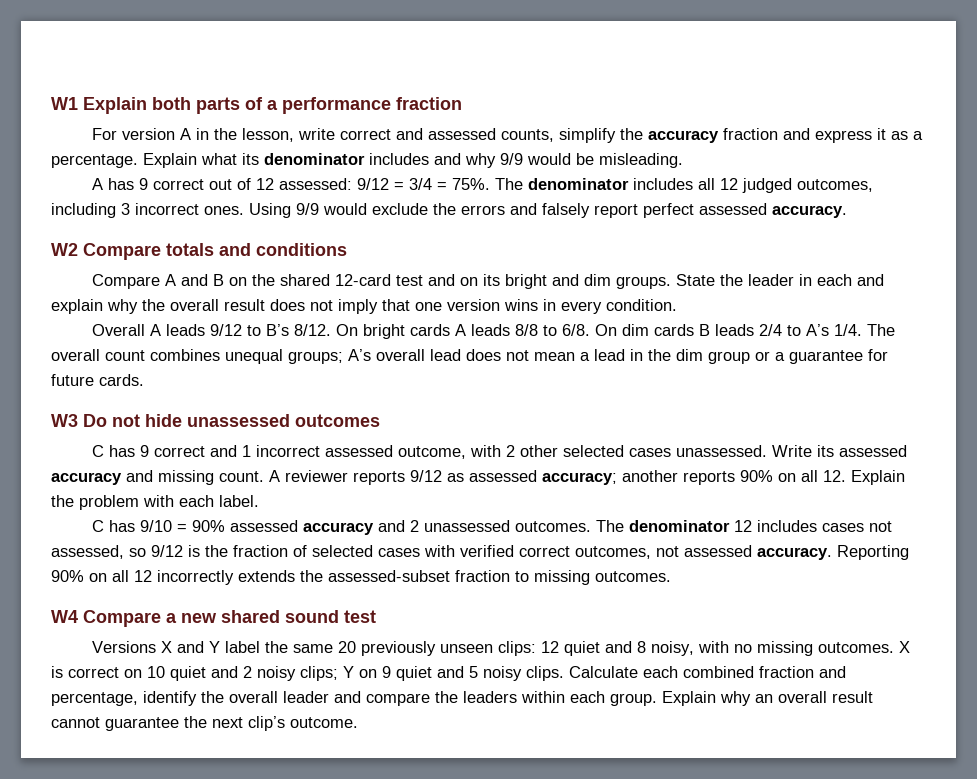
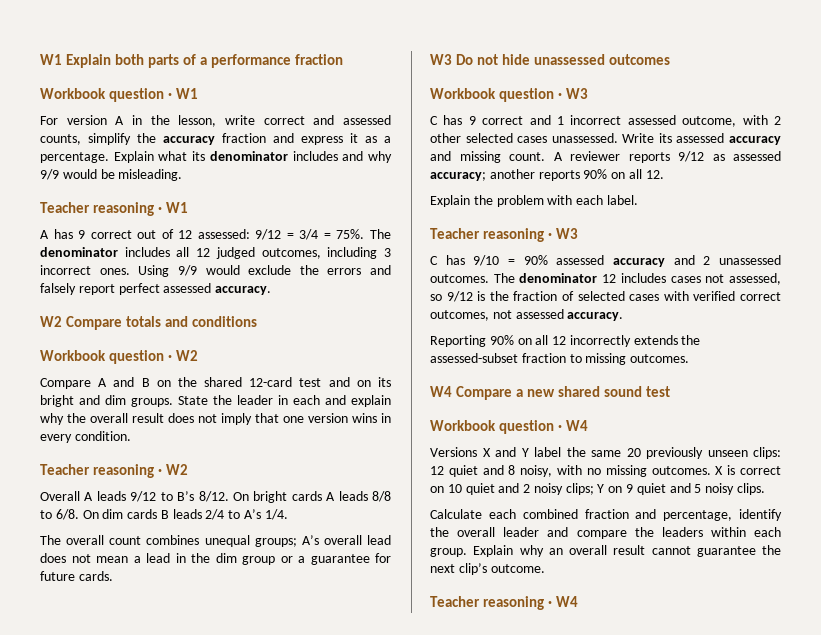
(462, 103) none -> [40,88,199,102] // Workbook question · W1
(683, 160) none -> [40,202,189,216] // Teacher reasoning · W1
(347, 249) none -> [40,350,199,364] // Workbook question · W2
(677, 305) none -> [40,464,189,478] // Teacher reasoning · W2
(863, 330) none -> (288, 514) //
(380, 420) none -> [430,88,589,102] // Workbook question · W3
(846, 476) none -> (664, 174) //
(259, 501) none -> [430,228,579,242] // Teacher reasoning · W3
(832, 553) none -> (624, 316) //
(376, 616) none -> [430,420,589,434] // Workbook question · W4
(564, 673) none -> (765, 489) //
(358, 722) none -> [430,596,579,610] // Teacher reasoning · W4

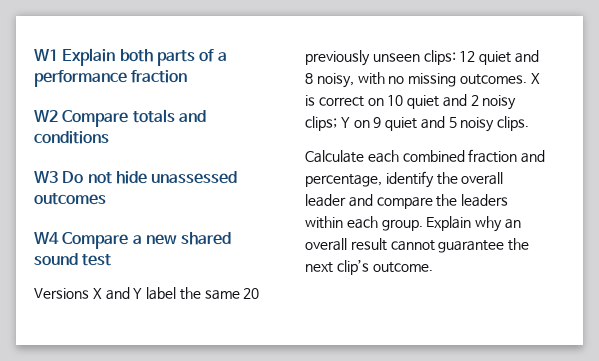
[40,88,199,102] [40,115,391,127] [40,133,391,145] [40,151,392,163] [40,169,183,181] [40,202,189,216] [40,229,392,240] [40,247,392,259] [40,265,391,277] [40,283,272,295] // Workbook question · W1 // For version A in the lesson, write correct and assessed counts, simplify the accuracy fraction and express it as a percentage. Explain what its denominator includes and why 9/9 would be misleading. // Teacher reasoning · W1 // A has 9 correct out of 12 assessed: 9/12 = 3/4 = 75%. The denominator includes all 12 judged outcomes, including 3 incorrect ones. Using 9/9 would exclude the errors and falsely report perfect assessed accuracy. -> (188, 76) none
[40,350,199,364] [40,377,391,389] [40,395,391,407] [40,413,391,425] [40,431,131,443] [40,464,189,478] [40,491,392,503] [40,509,288,520] [40,535,391,547] [40,553,391,565] [40,571,113,581] // Workbook question · W2 // Compare A and B on the shared 12-card test and on its bright and dim groups. State the leader in each and explain why the overall result does not imply that one version wins in every condition. // Teacher reasoning · W2 // Overall A leads 9/12 to B’s 8/12. On bright cards A leads 8/8 to 6/8. On dim cards B leads 2/4 to A’s 1/4. // The overall count combines unequal groups; A’s overall lead does not mean a lead in the dim group or a guarantee for future cards. -> (109, 137) none
[430,88,589,102] [430,115,781,127] [430,133,781,145] [430,151,781,163] [430,169,664,181] [430,195,638,207] [430,228,579,242] [430,255,781,267] [430,273,781,285] [430,291,781,302] [430,309,624,321] [430,335,701,347] [430,353,690,365] // Workbook question · W3 // C has 9 correct and 1 incorrect assessed outcome, with 2 other selected cases unassessed. Write its assessed accuracy and missing count. A reviewer reports 9/12 as assessed accuracy; another reports 90% on all 12. // Explain the problem with each label. // Teacher reasoning · W3 // C has 9/10 = 90% assessed accuracy and 2 unassessed outcomes. The denominator 12 includes cases not assessed, so 9/12 is the fraction of selected cases with verified correct outcomes, not assessed accuracy. // Reporting 90% on all 12 incorrectly extends the assessed-subset fraction to missing outcomes. -> (106, 199) none
[430,420,589,434] // Workbook question · W4 -> (112, 260) none
[430,596,579,610] // Teacher reasoning · W4 -> (433, 267) none

